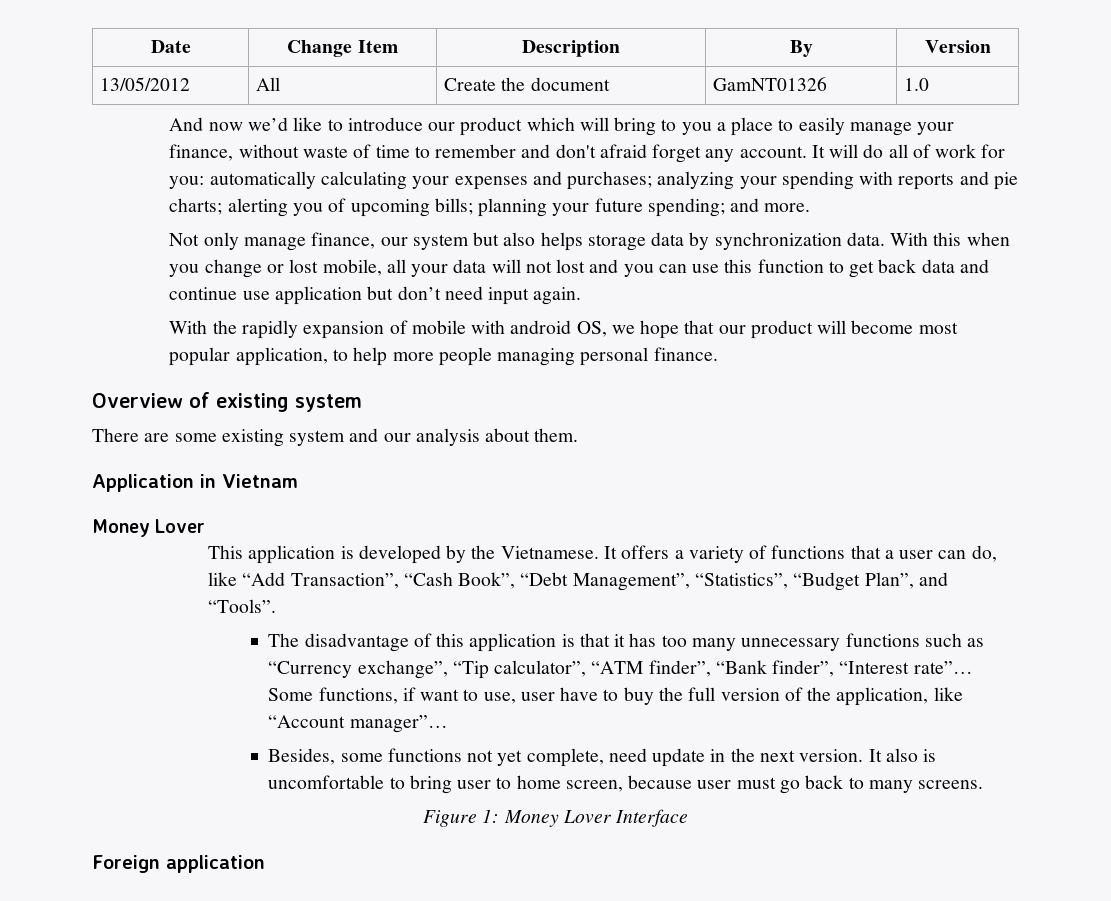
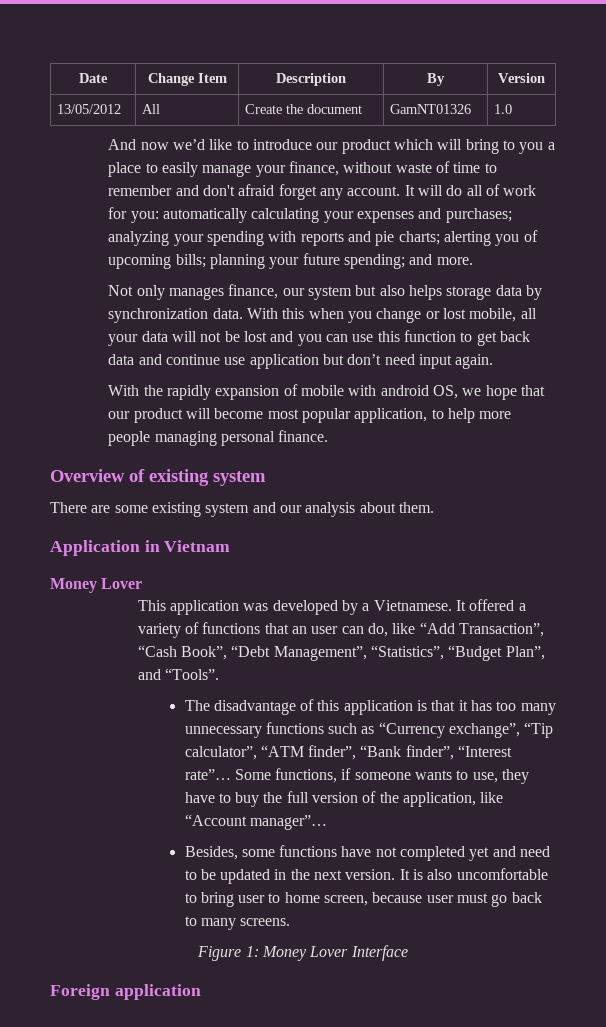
[243,237,306,251] manage -> [169,287,225,300] manages
(552, 267) none -> [224,331,240,342] be
[340,546,354,559] is -> [243,603,269,611] was
[471,545,496,559] the -> [362,603,370,611] a
[621,545,670,559] offers -> [469,599,515,611] offered
[884,550,894,559] a -> [291,626,307,634] an
[420,689,460,701] want -> [354,770,453,780] someone wants
[520,692,555,701] user -> [502,769,530,784] they
[467,748,706,767] not yet complete, need update -> [341,846,551,861] [184,869,271,884] have not completed yet and need to be updated
[885,748,937,762] also is -> [413,869,453,880] is also

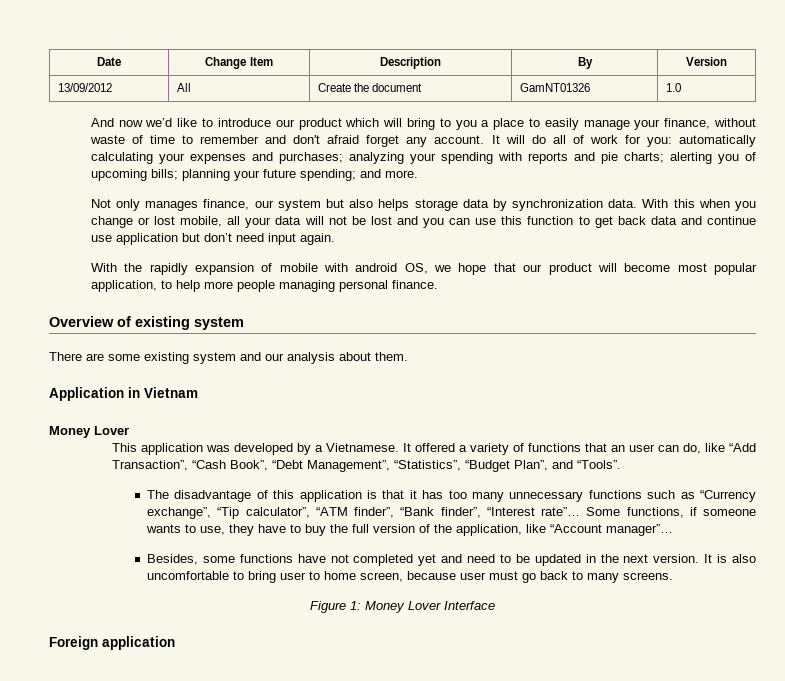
[57,104,122,114] 13/05/2012 -> [58,83,113,92] 13/09/2012

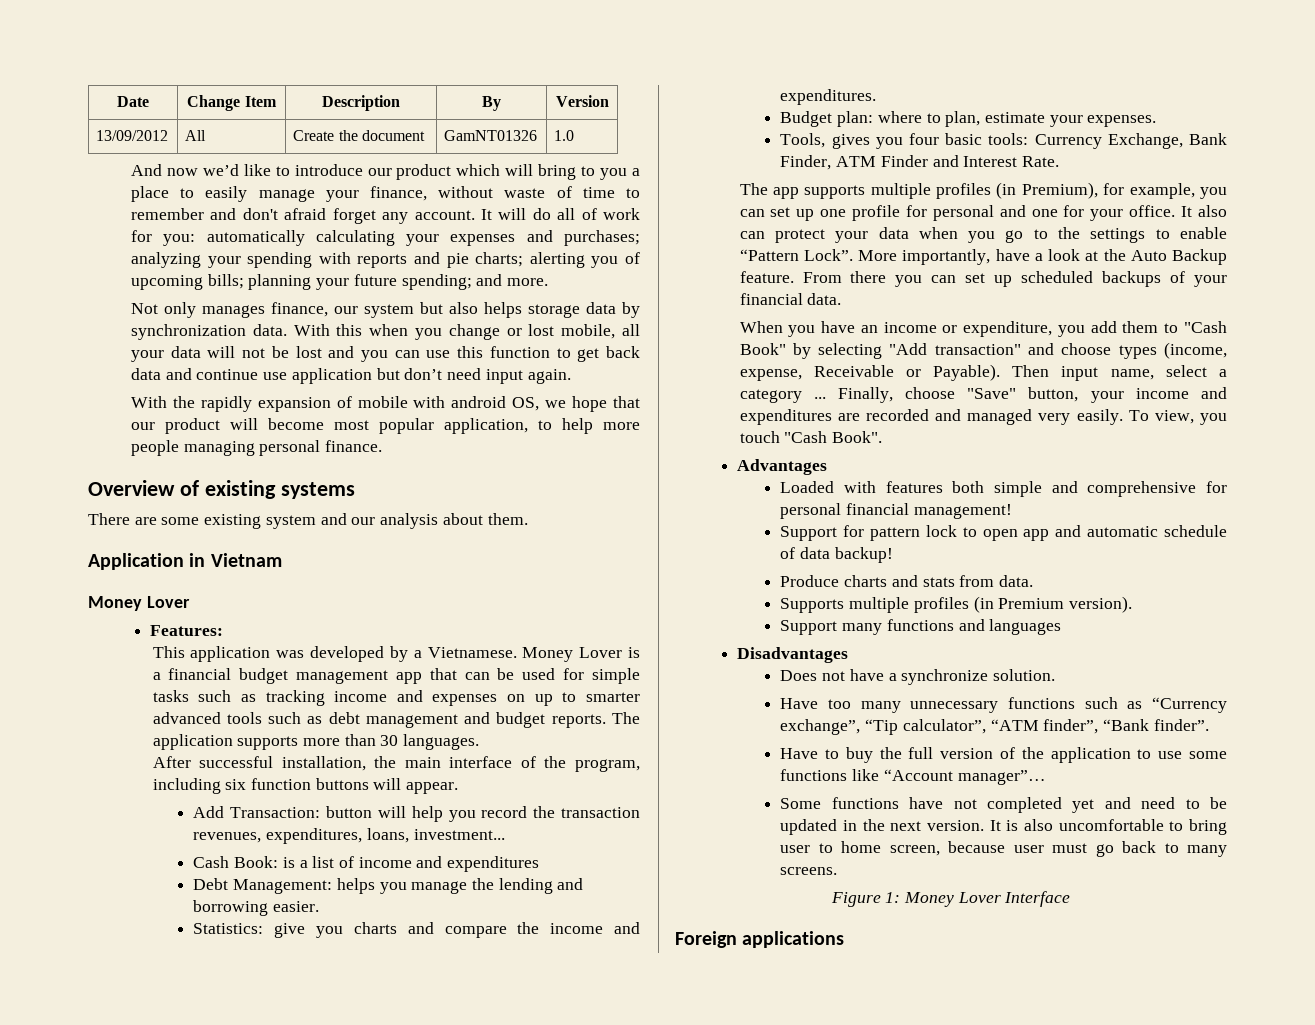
[194,317,244,330] system -> [280,482,355,499] systems
(129, 430) none -> [150,625,224,636] // Features:
[402,443,757,455] [111,460,621,472] [147,490,444,502] It offered a variety of functions that an user can do, like “Add Transaction”, “Cash Book”, “Debt Management”, “Statistics”, “Budget Plan”, and “Tools”. // The disadvantage of this application is that it has -> [522,647,641,662] [152,668,640,684] [152,690,640,706] [152,712,640,728] [152,734,480,750] [152,756,640,772] [152,778,459,794] [193,806,640,822] [193,828,505,844] [193,856,540,872] [193,878,584,894] [193,900,320,916] [193,922,641,938] [780,89,877,105] [780,111,1157,127] [780,133,1227,149] [780,155,1059,170] [739,182,1227,199] [739,205,1227,221] [739,227,1227,243] [739,249,1228,265] [739,271,1227,287] [739,293,842,305] [739,321,1227,337] [739,342,1227,359] [739,364,1227,381] [739,387,1227,403] [739,409,1227,425] [739,431,883,443] [737,459,828,475] [780,481,1227,497] [780,503,1012,519] [780,525,1227,541] [780,547,893,563] [780,575,1033,587] [780,596,1132,613] [780,619,1062,635] [737,647,849,663] [780,669,1055,685] [780,698,819,709] Money Lover is a financial budget management app that can be used for simple tasks such as tracking income and expenses on up to smarter advanced tools such as debt management and budget reports. The application supports more than 30 languages. // After successful installation, the main interface of the program, including six function buttons will appear. // Add Transaction: button will help you record the transaction revenues, expenditures, loans, investment... // Cash Book: is a list of income and expenditures // Debt Management: helps you manage the lending and borrowing easier. // Statistics: give you charts and compare the income and expenditures. // Budget plan: where to plan, estimate your expenses. // Tools, gives you four basic tools: Currency Exchange, Bank Finder, ATM Finder and Interest Rate. // The app supports multiple profiles (in Premium), for example, you can set up one profile for personal and one for your office. It also can protect your data when you go to the settings to enable “Pattern Lock”. More importantly, have a look at the Auto Backup feature. From there you can set up scheduled backups of your financial data. // When you have an income or expenditure, you add them to "Cash Book" by selecting "Add transaction" and choose types (income, expense, Receivable or Payable). Then input name, select a category ... Finally, choose "Save" button, your income and expenditures are recorded and managed very easily. To view, you touch "Cash Book". // Advantages // Loaded with features both simple and comprehensive for personal financial management! // Support for pattern lock to open app and automatic schedule of data backup! // Produce charts and stats from data. // Supports multiple profiles (in Premium version). // Support many functions and languages // Disadvantages // Does not have a synchronize solution. // Have
[440,507,756,518] [146,524,287,536] finder”, “Interest rate”… Some functions, if someone wants to use, they have -> [1153,719,1209,731] [780,748,819,759] finder”. // Have
[456,524,523,536] application, -> [1050,747,1227,763] [780,769,848,781] application to use some functions
[147,554,235,565] Besides, some -> [780,798,822,809] Some
[102,636,175,650] application -> [742,931,845,948] applications

